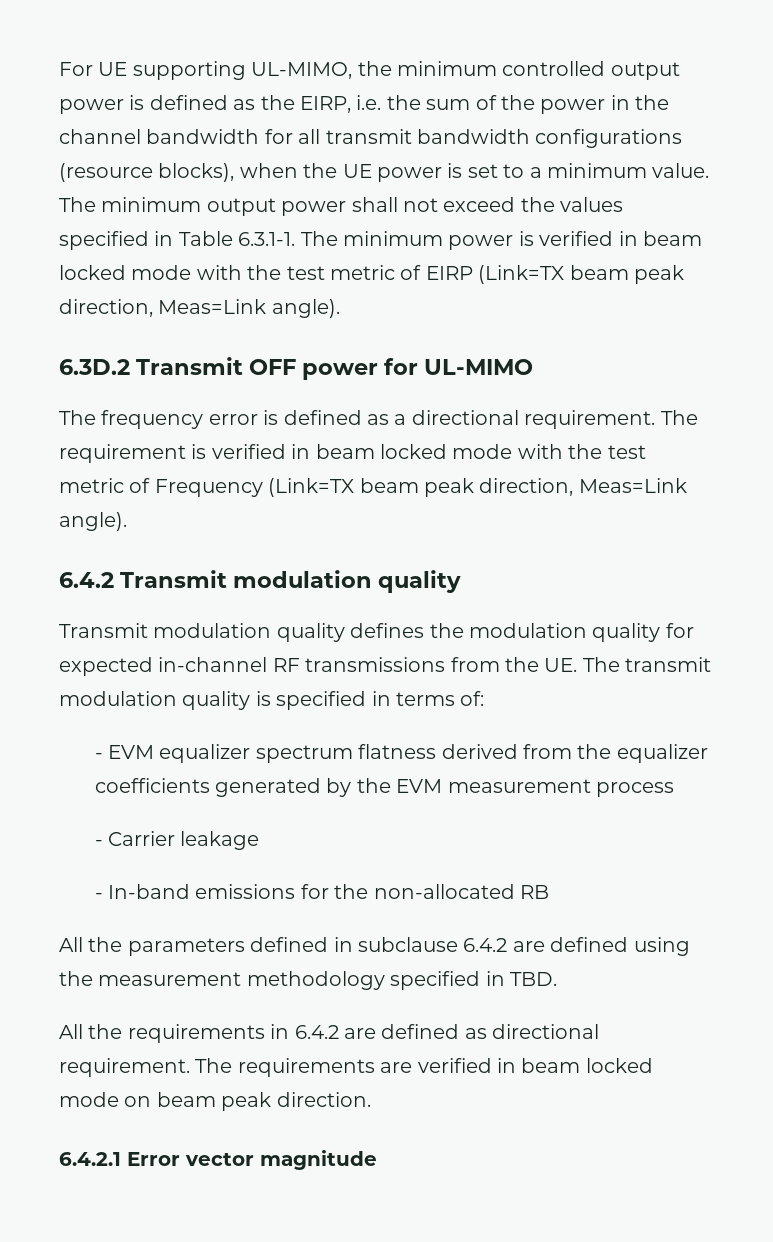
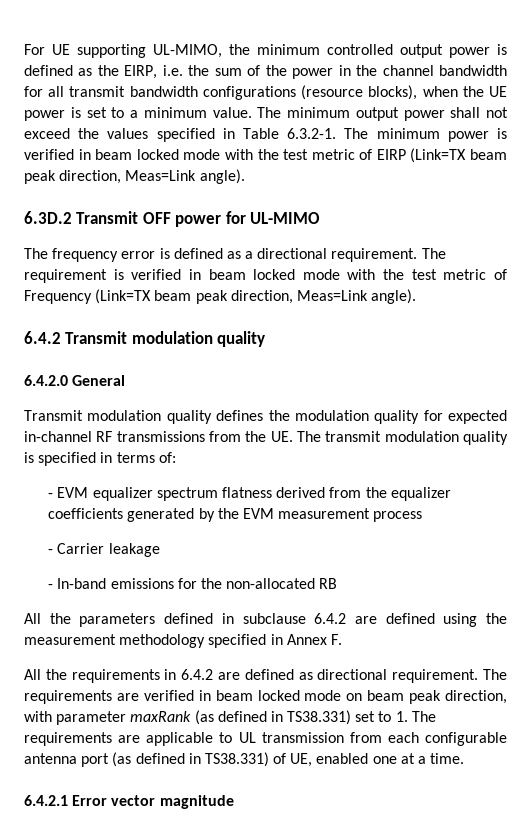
[238,232,296,246] 6.3.1-1. -> [287,128,337,139] 6.3.2-1.
(462, 581) none -> [24,375,126,386] // 6.4.2.0 General
[509,972,557,986] TBD. -> [286,634,342,645] Annex F.
[276,1092,371,1107] direction. -> [444,690,507,704] [24,710,436,725] [24,732,507,746] [24,752,465,767] direction, with parameter maxRank (as defined in TS38.331) set to 1. The requirements are applicable to UL transmission from each configurable antenna port (as defined in TS38.331) of UE, enabled one at a time.

